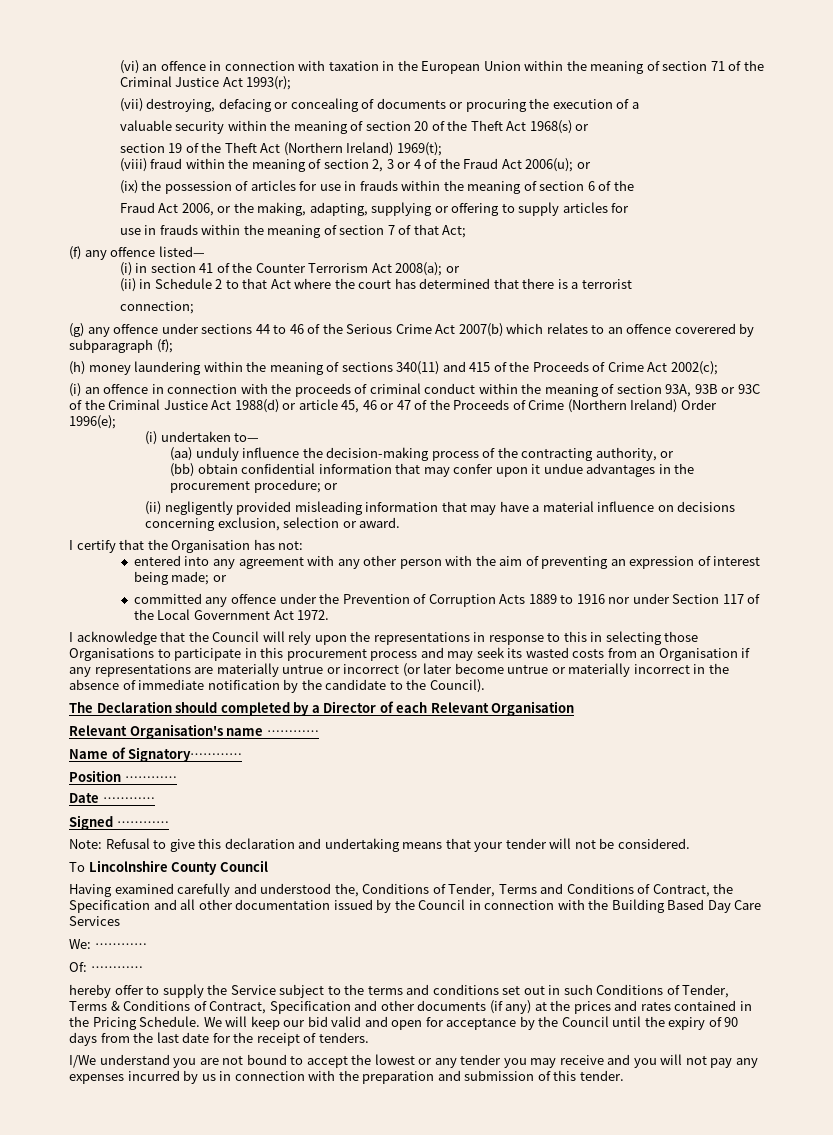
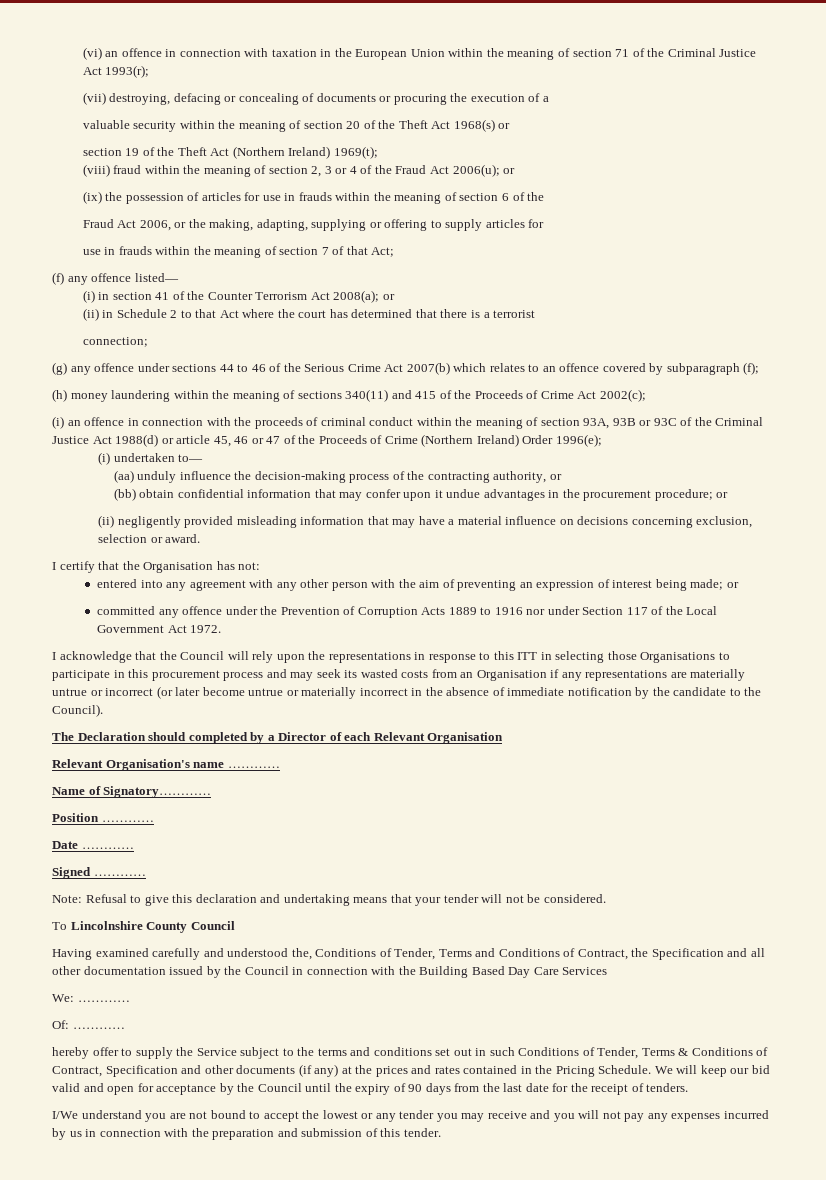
[674,323,736,334] coverered -> [602,363,646,372] covered
(587, 636) none -> [517,652,538,660] ITT

